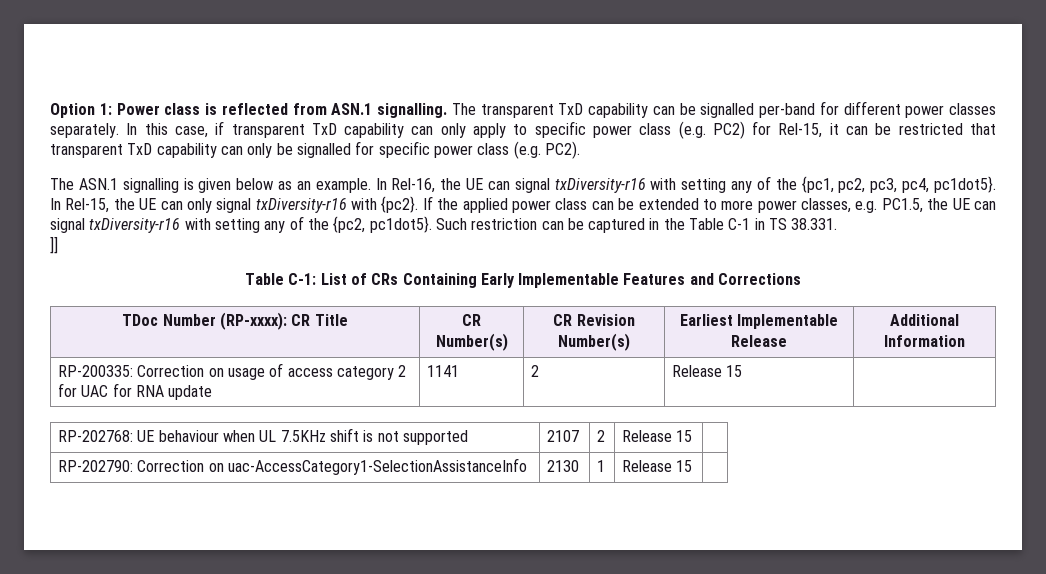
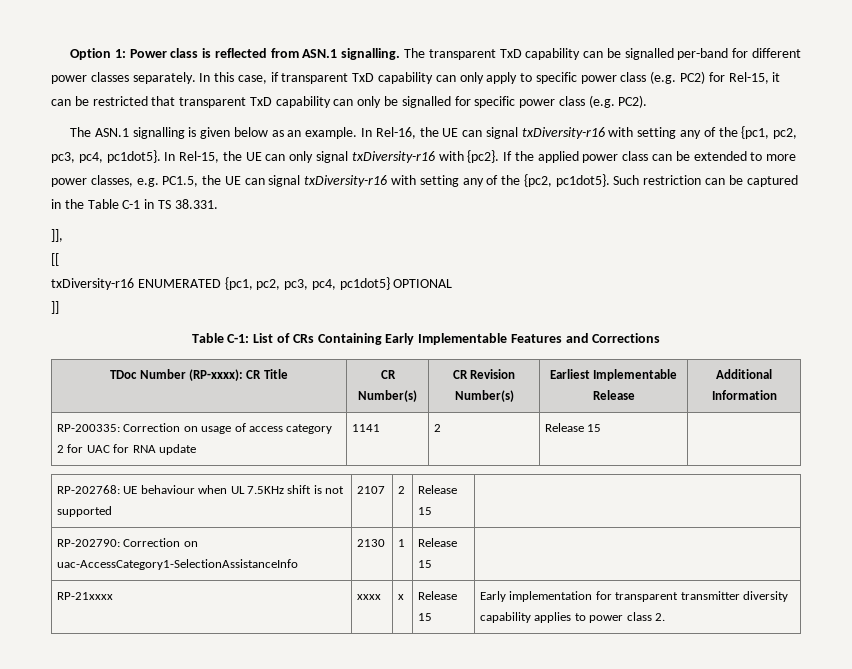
(838, 224) none -> [51,229,63,242] [51,253,59,266] [51,277,453,290] // ]], // [[ // txDiversity-r16 ENUMERATED {pc1, pc2, pc3, pc4, pc1dot5} OPTIONAL
(693, 466) none -> [57,592,114,600] [357,594,382,600] [398,594,405,600] [418,591,458,600] [418,613,433,621] [480,591,788,602] [480,612,665,623] // RP-21xxxx | xxxx | x | Release 15 | Early implementation for transparent transmitter diversity capability applies to power class 2.

